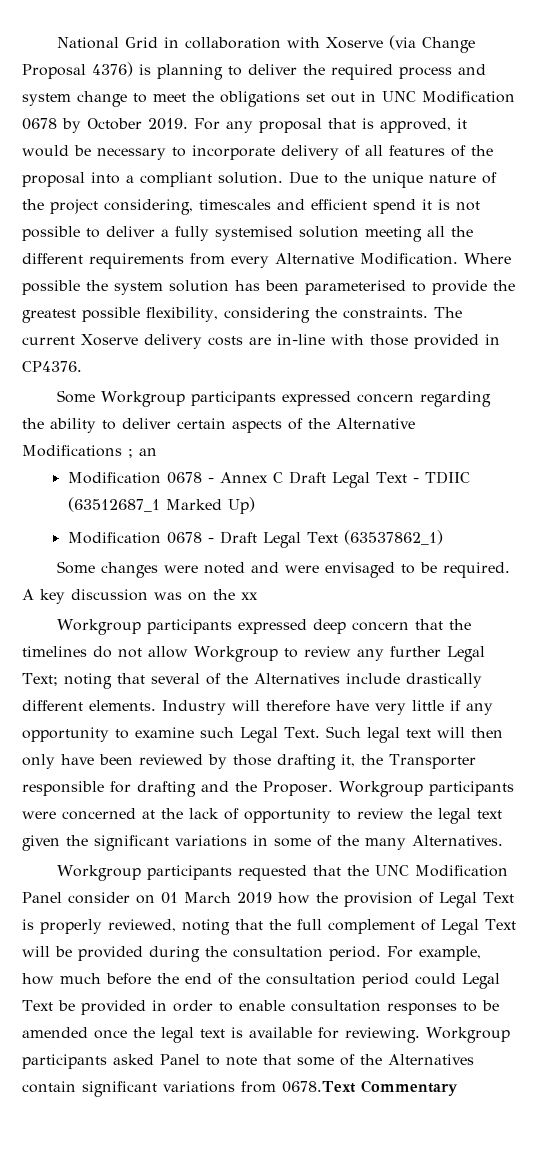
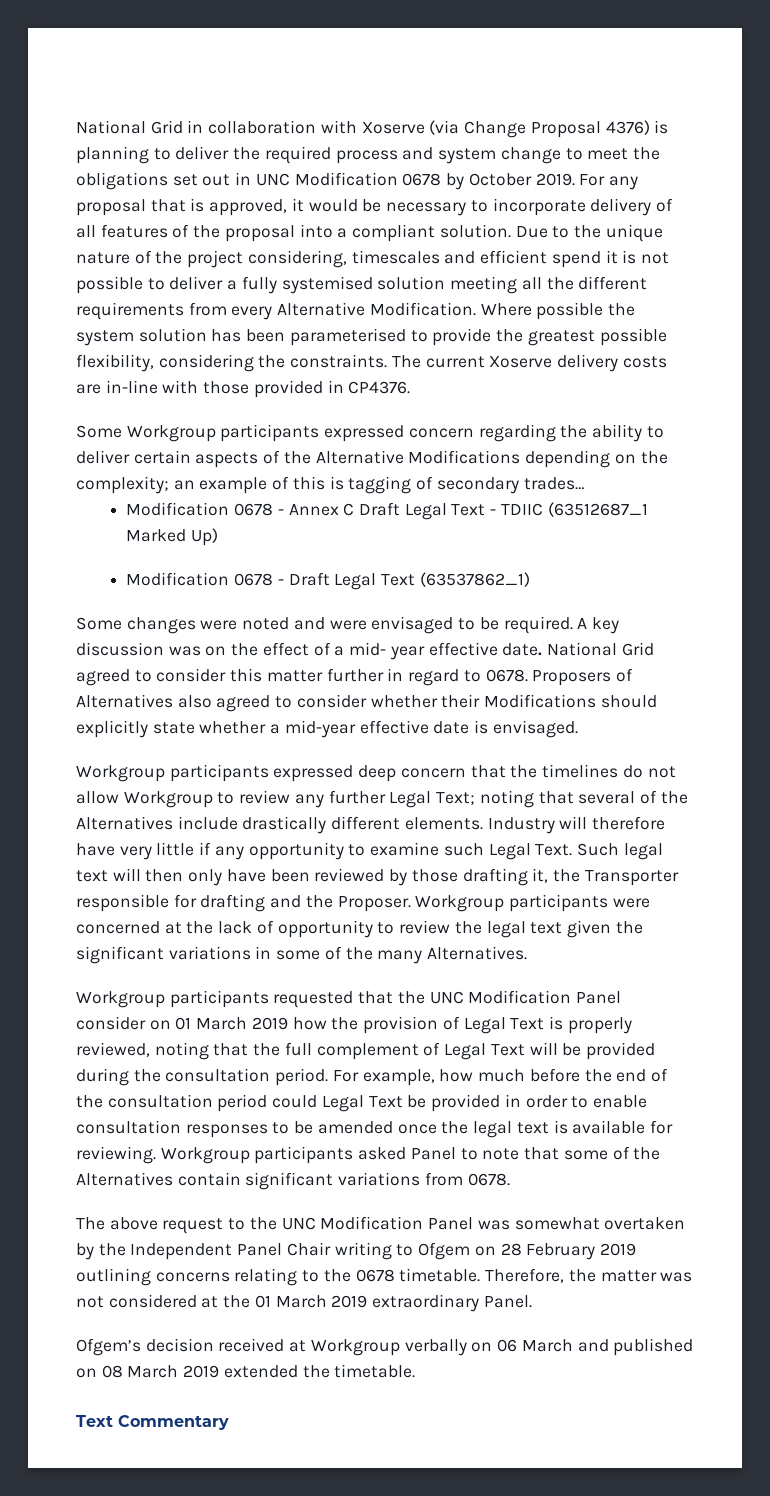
[128,448,157,458] ; an -> [525,450,668,468] [76,476,584,494] depending on the complexity; an example of this is tagging of secondary trades…
[241,592,258,600] xx -> [262,642,654,660] [76,668,633,686] [76,694,657,712] [76,720,578,738] effect of a mid- year effective date. National Grid agreed to consider this matter further in regard to 0678. Proposers of Alternatives also agreed to consider whether their Modifications should explicitly state whether a mid-year effective date is envisaged.
[282,1081,356,1093] 0678.Text -> [467,1173,510,1186] [76,1216,686,1234] [76,1242,636,1260] [76,1268,693,1286] [76,1294,532,1312] [76,1338,694,1356] [76,1364,416,1378] [76,1415,113,1427] 0678. // The above request to the UNC Modification Panel was somewhat overtaken by the Independent Panel Chair writing to Ofgem on 28 February 2019 outlining concerns relating to the 0678 timetable. Therefore, the matter was not considered at the 01 March 2019 extraordinary Panel. // Ofgem’s decision received at Workgroup verbally on 06 March and published on 08 March 2019 extended the timetable. // Text

